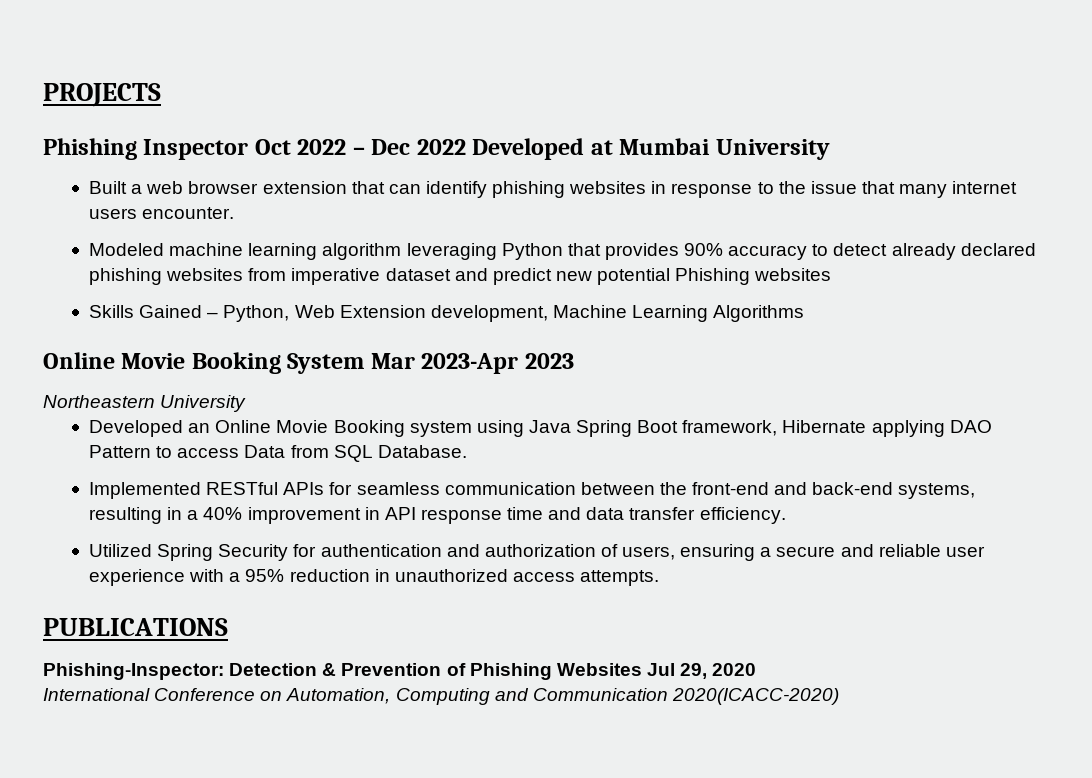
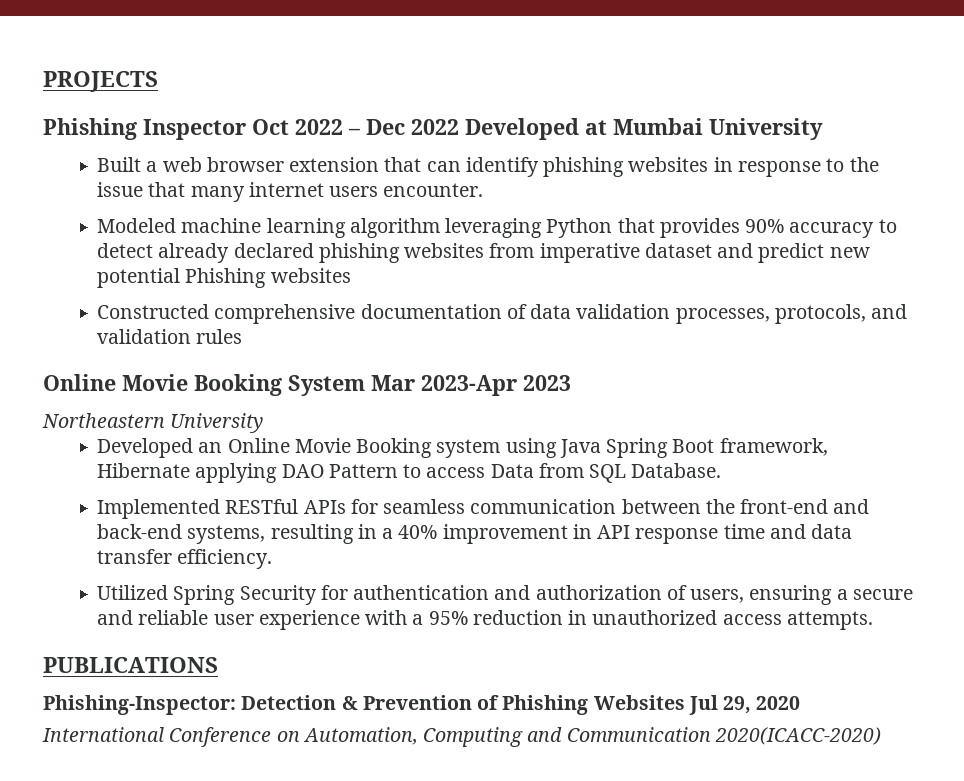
[89,305,805,322] Skills Gained – Python, Web Extension development, Machine Learning Algorithms -> [97,304,908,324] [97,329,243,344] Constructed comprehensive documentation of data validation processes, protocols, and validation rules

